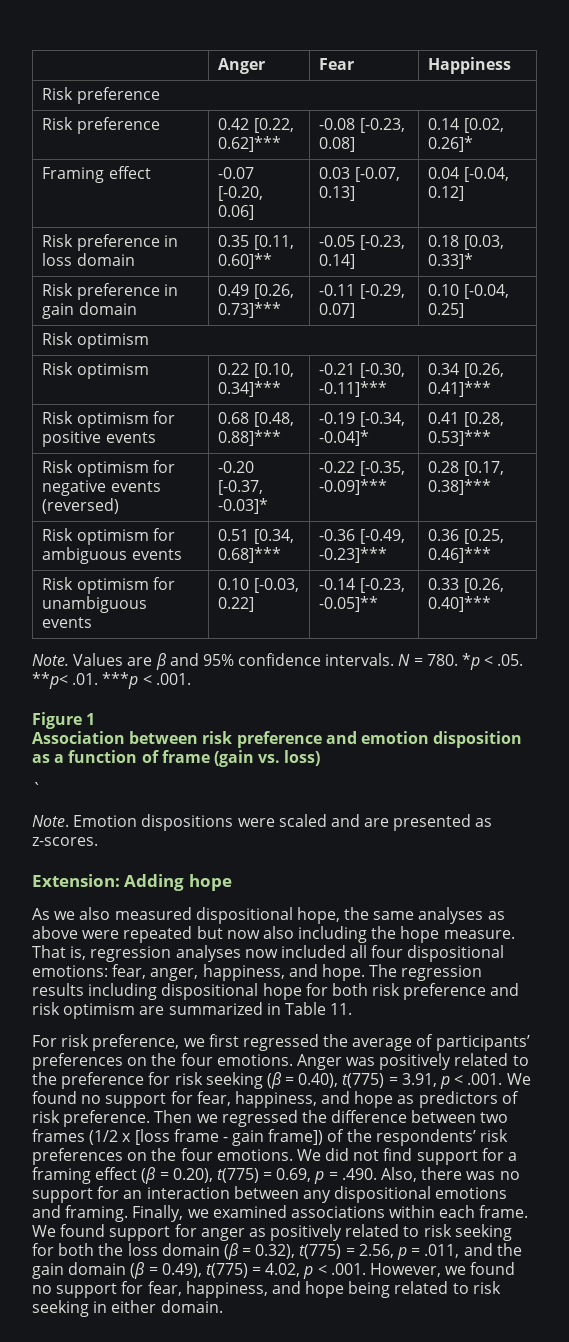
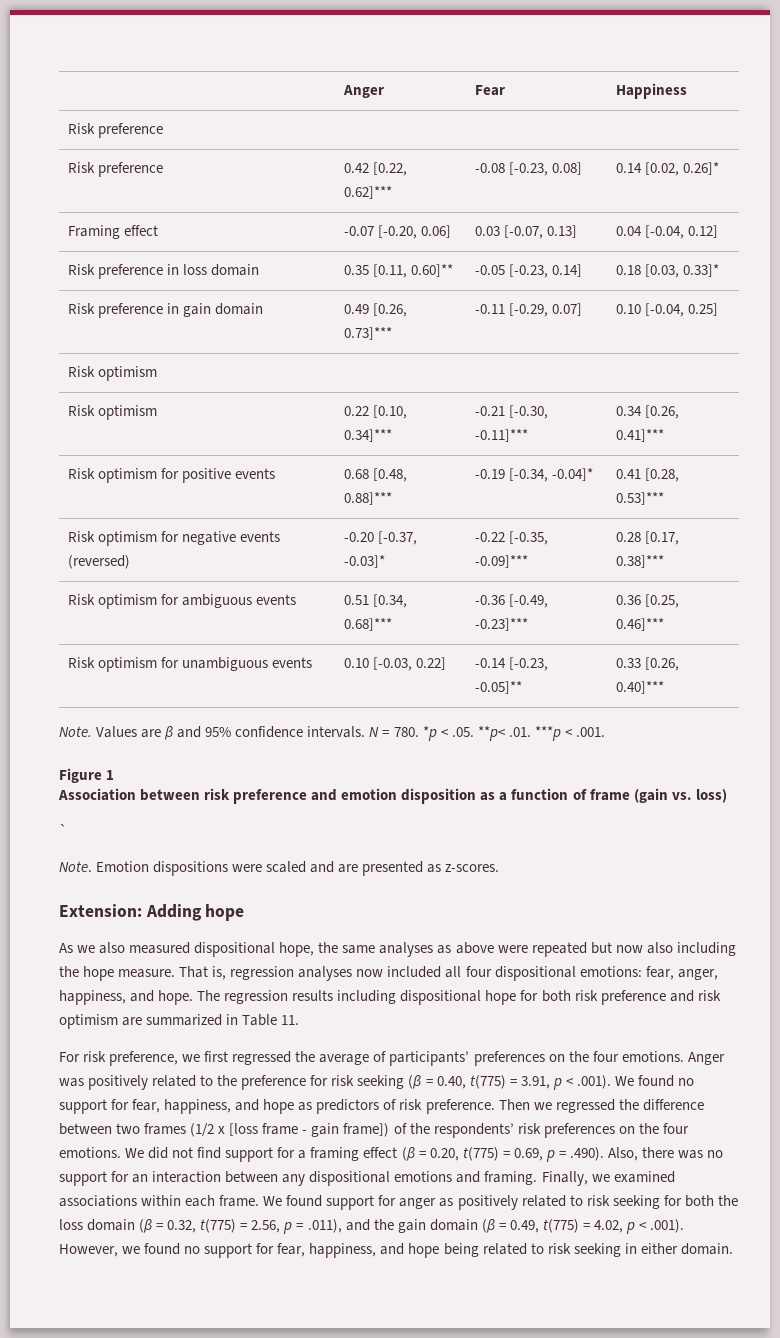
[298,1073,339,1088] 0.40), -> [436,1076,466,1089] 0.40,
[467,1073,503,1085] .001. -> [576,1075,611,1089] .001).
[172,1168,213,1183] 0.20), -> [429,1148,459,1161] 0.20,
[341,1168,377,1180] .490. -> [569,1147,604,1161] .490).
[255,1244,296,1259] 0.32), -> [167,1220,197,1233] 0.32,
[424,1244,460,1258] .011, -> [307,1219,342,1233] .011),
[161,1263,202,1278] 0.49), -> [509,1220,539,1233] 0.49,
[330,1263,366,1275] .001. -> [650,1219,685,1233] .001).

